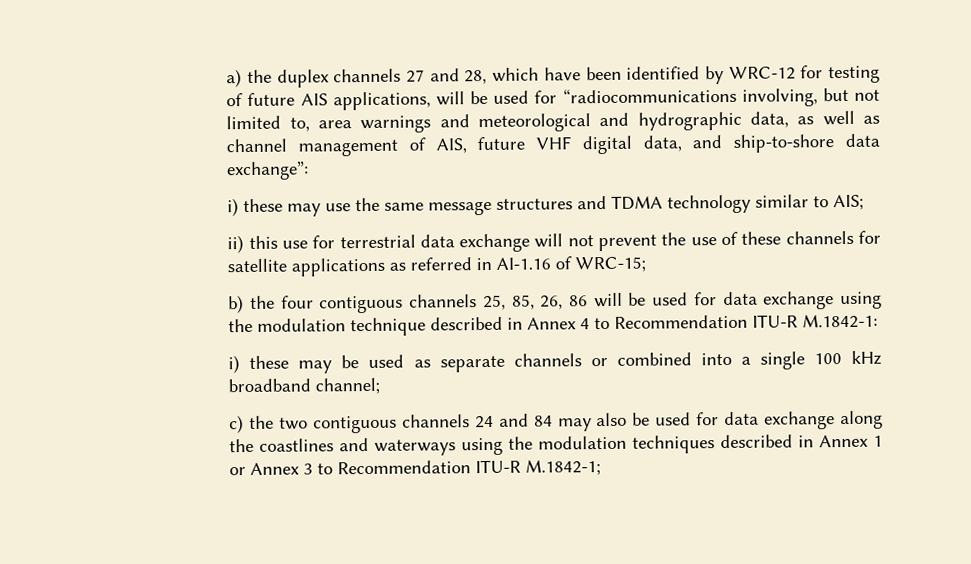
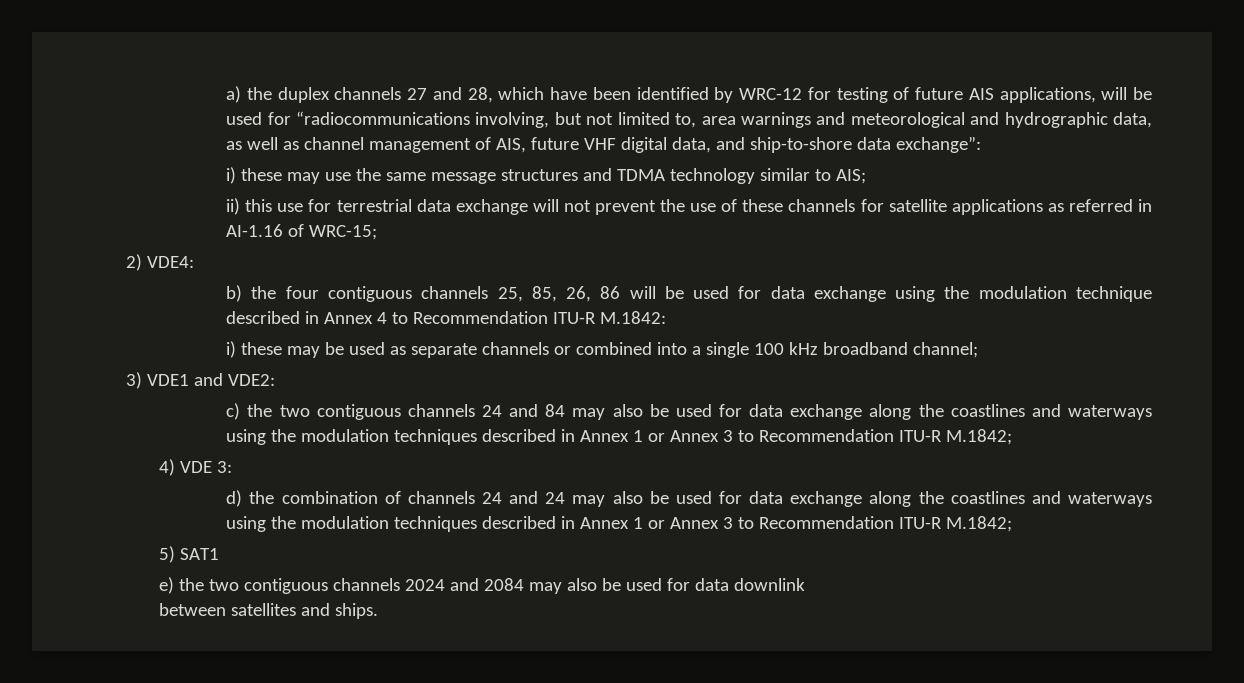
(647, 264) none -> [125,254,194,271] // 2) VDE4:
[802,313,879,329] M.1842-1: -> [600,311,667,324] M.1842:
(381, 386) none -> [125,372,275,389] // 3) VDE1 and VDE2:
[525,459,602,476] M.1842-1; -> [946,429,1013,445] [159,459,233,476] [226,490,1153,507] [226,516,1013,532] [159,546,220,563] [159,577,806,594] [159,603,379,619] M.1842; // 4) VDE 3: // d) the combination of channels 24 and 24 may also be used for data exchange along the coastlines and waterways using the modulation techniques described in Annex 1 or Annex 3 to Recommendation ITU-R M.1842; // 5) SAT1 // e) the two contiguous channels 2024 and 2084 may also be used for data downlink // between satellites and ships.

